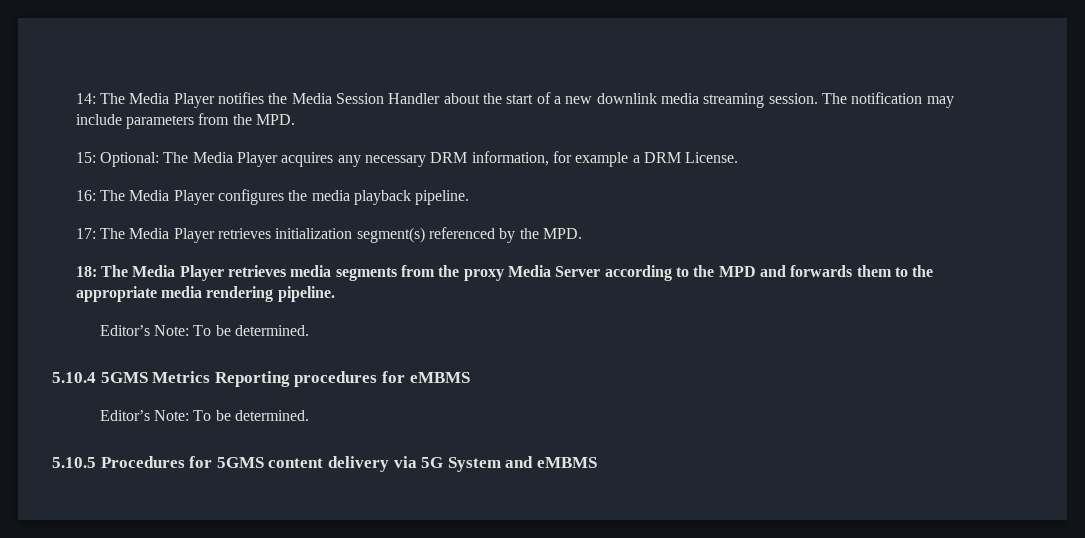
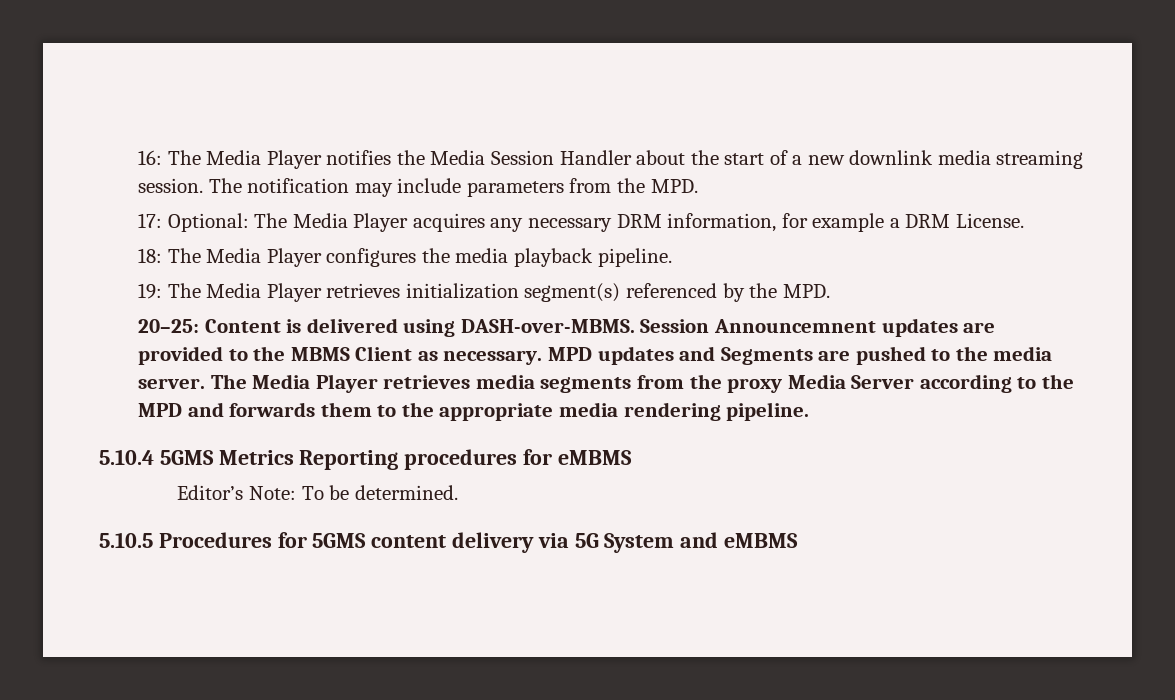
[75,93,96,104] 14: -> [138,150,163,165] 16:
[75,152,96,163] 15: -> [138,213,163,228] 17:
[75,190,96,201] 16: -> [138,248,163,263] 18:
[75,228,96,239] 17: -> [138,283,163,299] 19:
[75,266,97,277] 18: -> [138,318,996,337] [138,346,1053,365] [138,378,206,389] 20–25: Content is delivered using DASH-over-MBMS. Session Announcemnent updates are provided to the MBMS Client as necessary. MPD updates and Segments are pushed to the media server.
[99,325,309,336] // Editor’s Note: To be determined. -> (810, 411) none

